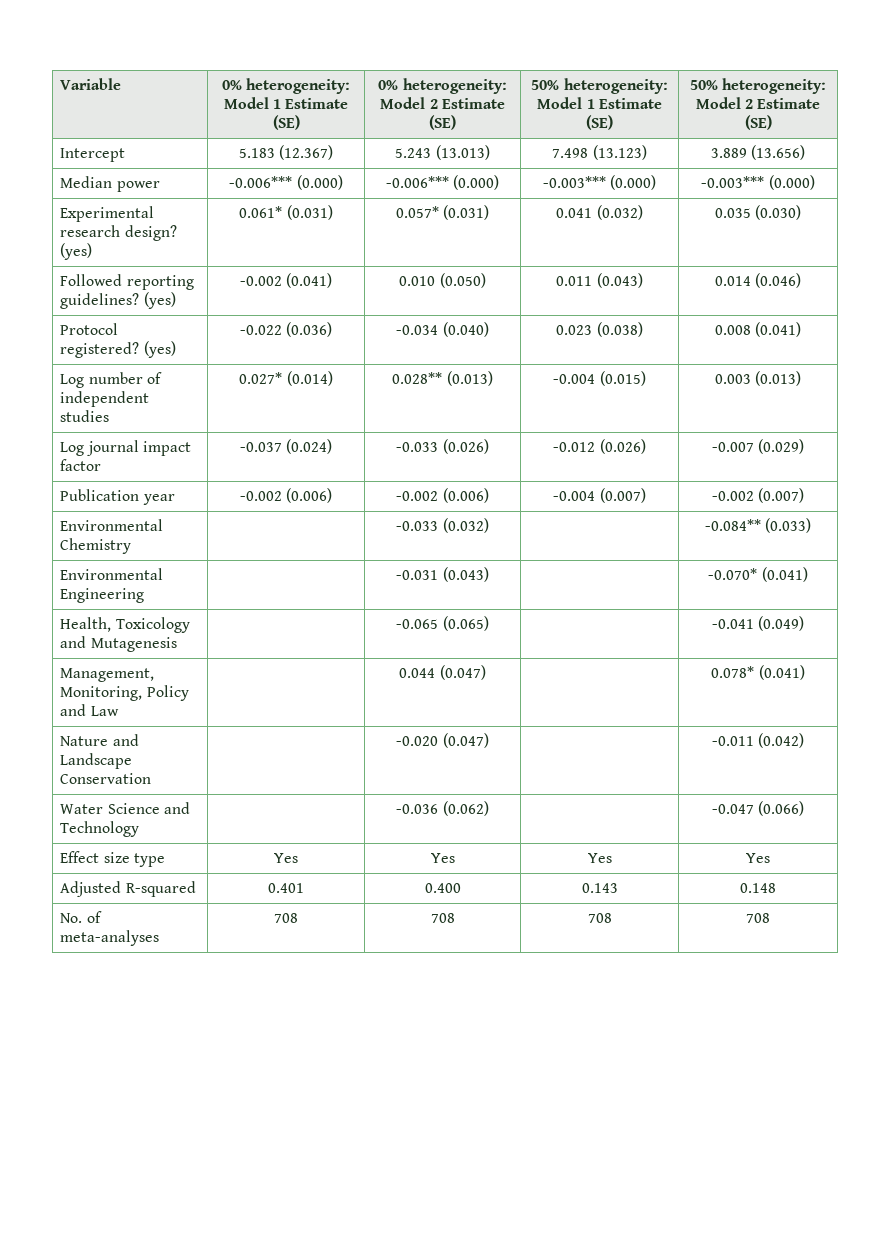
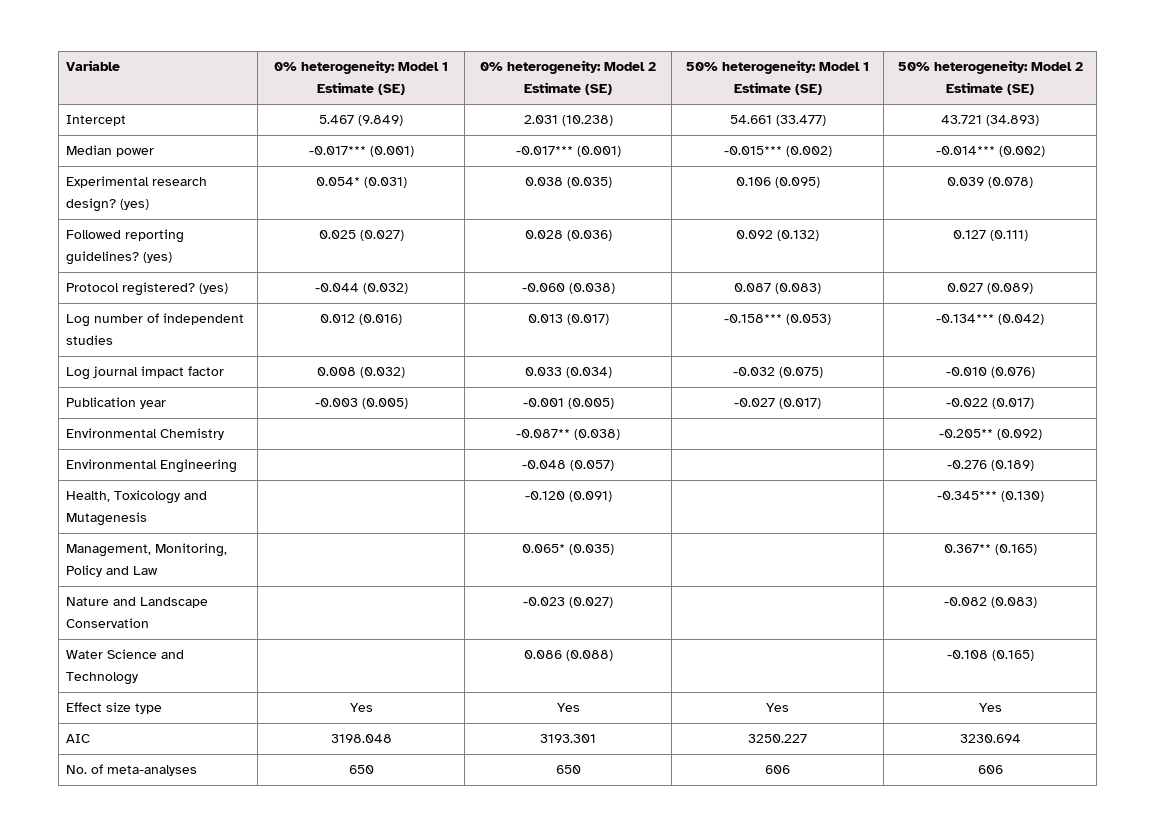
[238,145,334,160] [395,145,490,160] [552,145,647,160] [710,145,806,160] [60,176,160,192] [229,175,343,190] [385,175,500,190] [542,175,657,190] [701,175,815,190] 5.183 (12.367) | 5.243 (13.013) | 7.498 (13.123) | 3.889 (13.656) // Median power | -0.006*** (0.000) | -0.006*** (0.000) | -0.003*** (0.000) | -0.003*** (0.000) -> [319,115,403,126] [523,115,613,126] [729,115,826,126] [941,115,1039,126] [66,145,155,157] [308,146,414,157] [515,146,621,157] [723,146,832,157] [935,146,1045,157] 5.467 (9.849) | 2.031 (10.238) | 54.661 (33.477) | 43.721 (34.893) // Median power | -0.017*** (0.001) | -0.017*** (0.001) | -0.015*** (0.002) | -0.014*** (0.002)
[239,205,333,220] [395,205,490,220] [556,205,643,220] [714,205,802,220] [60,274,194,290] [60,292,176,309] [239,273,333,288] [399,273,486,288] [556,273,643,288] [714,273,802,288] [60,323,119,335] [60,341,176,358] [239,322,333,337] [396,322,489,337] [556,322,643,337] [714,322,802,337] 0.061* (0.031) | 0.057* (0.031) | 0.041 (0.032) | 0.035 (0.030) // Followed reporting guidelines? (yes) | -0.002 (0.041) | 0.010 (0.050) | 0.011 (0.043) | 0.014 (0.046) // Protocol registered? (yes) | -0.022 (0.036) | -0.034 (0.040) | 0.023 (0.038) | 0.008 (0.041) -> [315,177,407,188] [524,177,612,188] [735,177,820,188] [947,177,1033,188] [66,229,185,243] [66,251,173,265] [318,230,404,241] [524,230,612,241] [736,230,819,241] [952,230,1028,241] [66,282,229,296] [314,283,408,294] [521,283,615,294] [734,283,821,294] [947,283,1033,294] 0.054* (0.031) | 0.038 (0.035) | 0.106 (0.095) | 0.039 (0.078) // Followed reporting guidelines? (yes) | 0.025 (0.027) | 0.028 (0.036) | 0.092 (0.132) | 0.127 (0.111) // Protocol registered? (yes) | -0.044 (0.032) | -0.060 (0.038) | 0.087 (0.083) | 0.027 (0.089)
[239,371,333,386] [392,371,493,386] [553,371,646,386] [714,371,802,386] [60,440,191,456] [60,459,102,471] [239,439,333,454] [396,439,489,454] [553,439,646,454] [711,439,805,454] [60,489,175,505] [239,488,333,503] [396,488,489,503] [553,488,646,503] [711,488,805,503] [60,519,164,531] [60,538,132,554] [396,518,489,533] [704,518,812,533] [60,568,164,580] [60,588,145,603] [396,567,489,582] [708,567,808,582] 0.027* (0.014) | 0.028** (0.013) | -0.004 (0.015) | 0.003 (0.013) // Log journal impact factor | -0.037 (0.024) | -0.033 (0.026) | -0.012 (0.026) | -0.007 (0.029) // Publication year | -0.002 (0.006) | -0.002 (0.006) | -0.004 (0.007) | -0.002 (0.007) // Environmental Chemistry | | -0.033 (0.032) | | -0.084** (0.033) // Environmental Engineering | | -0.031 (0.043) | | -0.070* (0.041) -> [320,314,402,325] [527,314,609,325] [724,314,831,325] [936,314,1044,325] [66,366,225,380] [317,367,405,378] [524,367,612,378] [732,367,823,378] [945,367,1035,378] [66,397,167,409] [314,398,408,409] [522,398,614,409] [734,398,821,409] [946,398,1034,409] [66,428,225,440] [516,429,620,440] [938,429,1042,440] [66,459,238,473] [522,460,614,471] [946,460,1034,471] 0.012 (0.016) | 0.013 (0.017) | -0.158*** (0.053) | -0.134*** (0.042) // Log journal impact factor | 0.008 (0.032) | 0.033 (0.034) | -0.032 (0.075) | -0.010 (0.076) // Publication year | -0.003 (0.005) | -0.001 (0.005) | -0.027 (0.017) | -0.022 (0.017) // Environmental Chemistry | | -0.087** (0.038) | | -0.205** (0.092) // Environmental Engineering | | -0.048 (0.057) | | -0.276 (0.189)
[396,616,489,631] [711,616,805,631] -0.065 (0.065) | | -0.041 (0.049) -> [524,491,612,502] [936,491,1044,502] -0.120 (0.091) | | -0.345*** (0.130)
[399,665,486,680] [711,665,805,680] 0.044 (0.047) | | 0.078* (0.041) -> [522,544,614,555] [943,544,1037,555] 0.065* (0.035) | | 0.367** (0.165)
[396,733,489,748] [711,733,805,748] -0.020 (0.047) | | -0.011 (0.042) -> [523,597,613,608] [943,597,1037,608] -0.023 (0.027) | | -0.082 (0.083)
[396,801,489,816] [711,801,805,816] -0.036 (0.062) | | -0.047 (0.066) -> [523,650,613,661] [946,650,1034,661] 0.086 (0.088) | | -0.108 (0.165)
[60,881,196,897] [268,883,304,893] [424,883,461,893] [581,883,618,893] [740,883,776,893] Adjusted R-squared | 0.401 | 0.400 | 0.143 | 0.148 -> [66,734,91,743] [330,734,392,743] [540,734,596,743] [748,734,807,743] [959,734,1021,743] AIC | 3198.048 | 3193.301 | 3250.227 | 3230.694
[274,913,298,923] [430,913,455,923] [587,913,612,923] [746,913,770,923] 708 | 708 | 708 | 708 -> [348,765,374,774] [555,765,581,774] [765,765,790,774] [977,765,1003,774] 650 | 650 | 606 | 606

